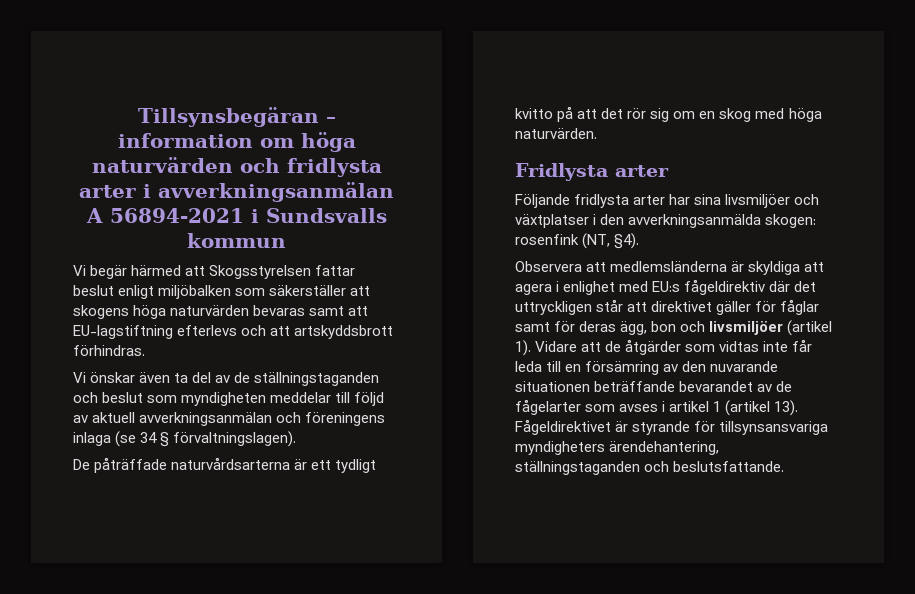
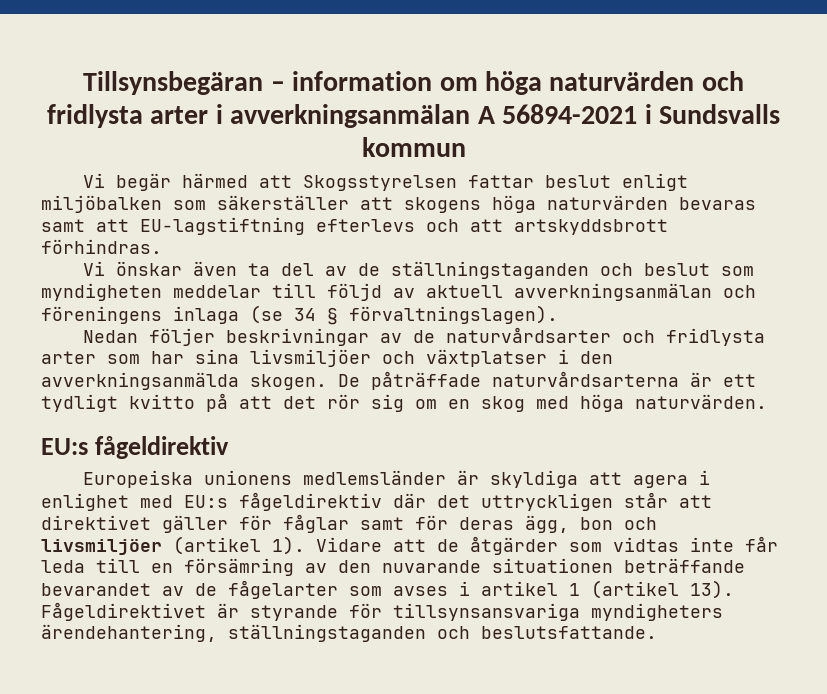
(297, 439) none -> [82,327,765,346] [41,349,613,367] [41,372,327,390] Nedan följer beskrivningar av de naturvårdsarter och fridlysta arter som har sina livsmiljöer och växtplatser i den avverkningsanmälda skogen.
[515,163,669,181] [515,194,820,208] [515,214,817,228] [515,233,640,249] [515,261,728,272] Fridlysta arter // Följande fridlysta arter har sina livsmiljöer och växtplatser i den avverkningsanmälda skogen: rosenfink (NT, §4). // Observera att medlemsländerna -> [41,436,229,459] [82,470,446,488] EU:s fågeldirektiv // Europeiska unionens medlemsländer

